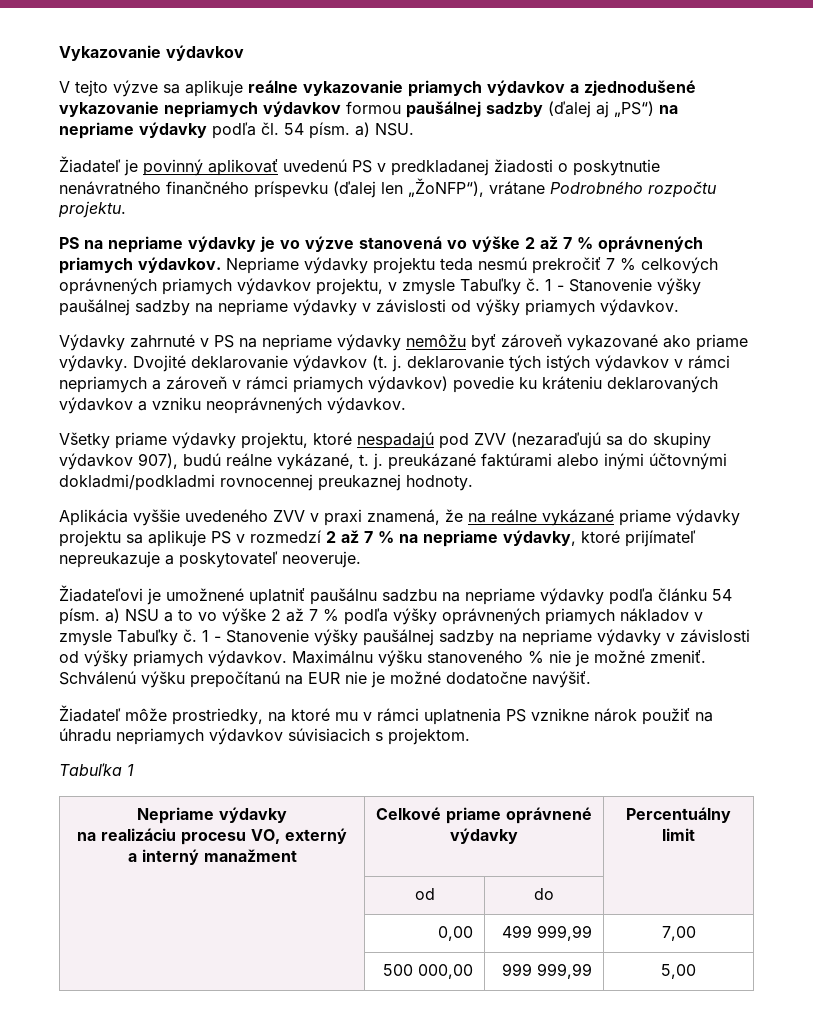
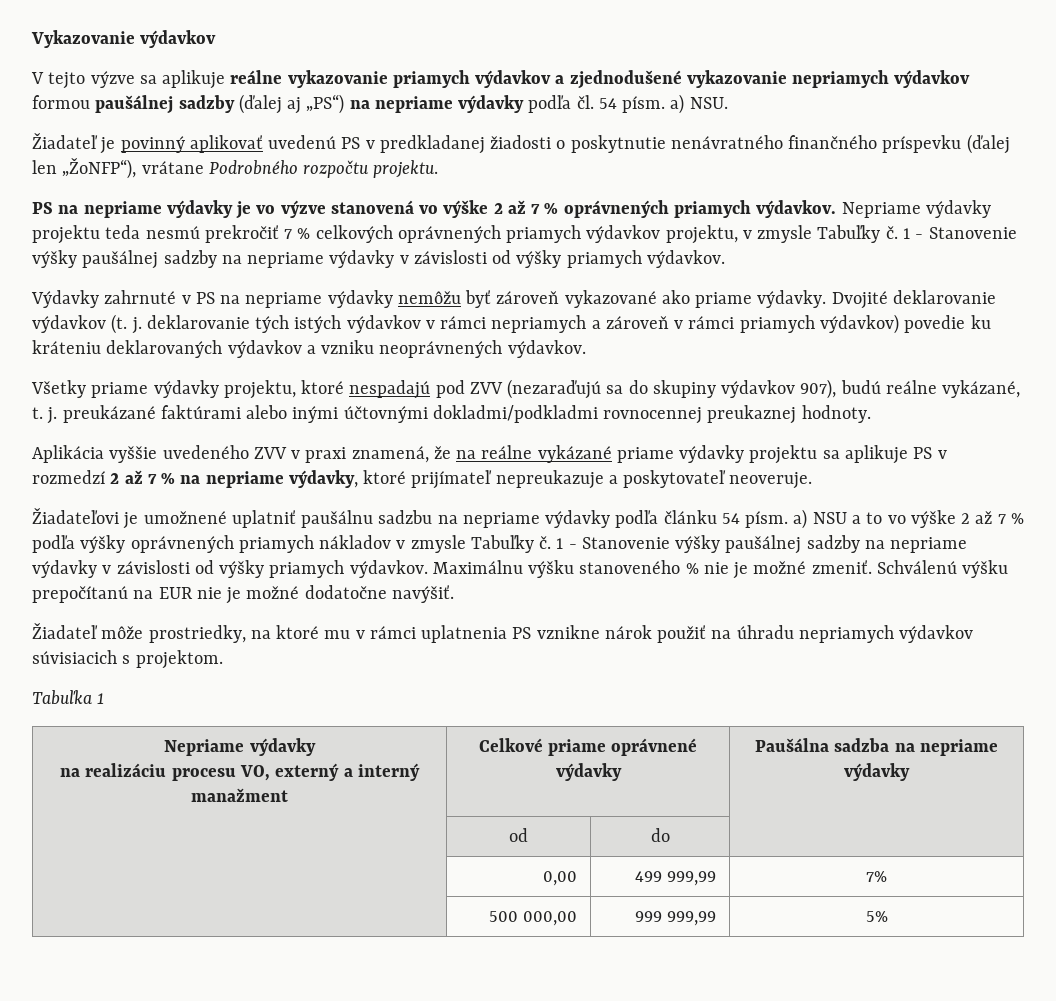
[626,807,731,823] [662,828,695,841] Percentuálny limit -> [755,738,998,756] [844,763,910,781] Paušálna sadzba na nepriame výdavky
[661,926,696,941] 7,00 -> [866,871,887,882] 7%
[661,964,696,979] 5,00 -> [865,911,888,922] 5%

